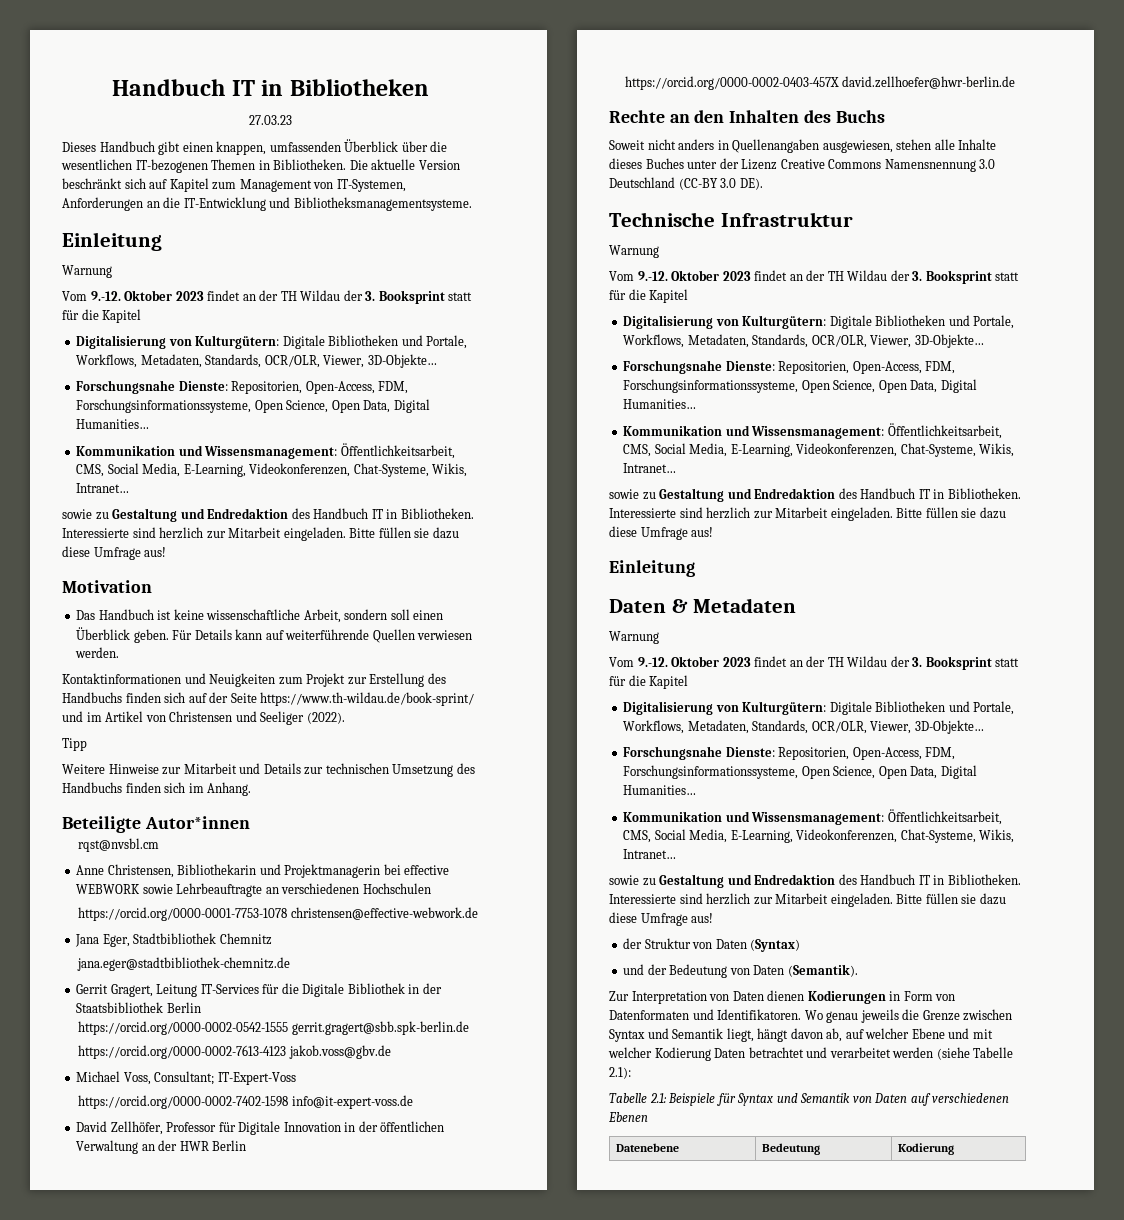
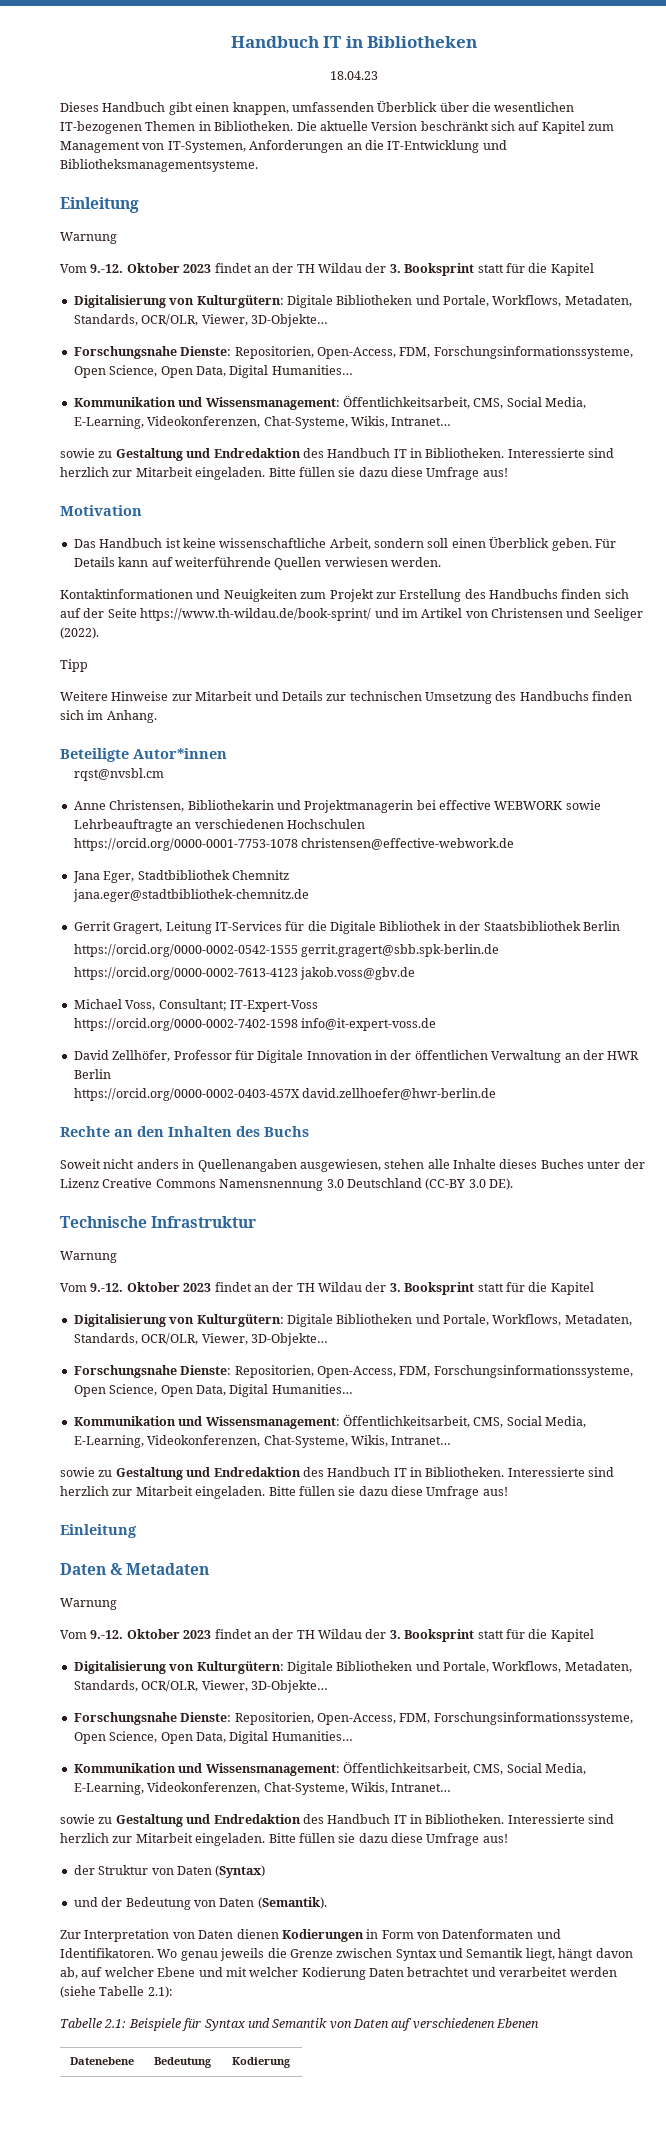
[249,115,292,125] 27.03.23 -> [330,71,378,80] 18.04.23

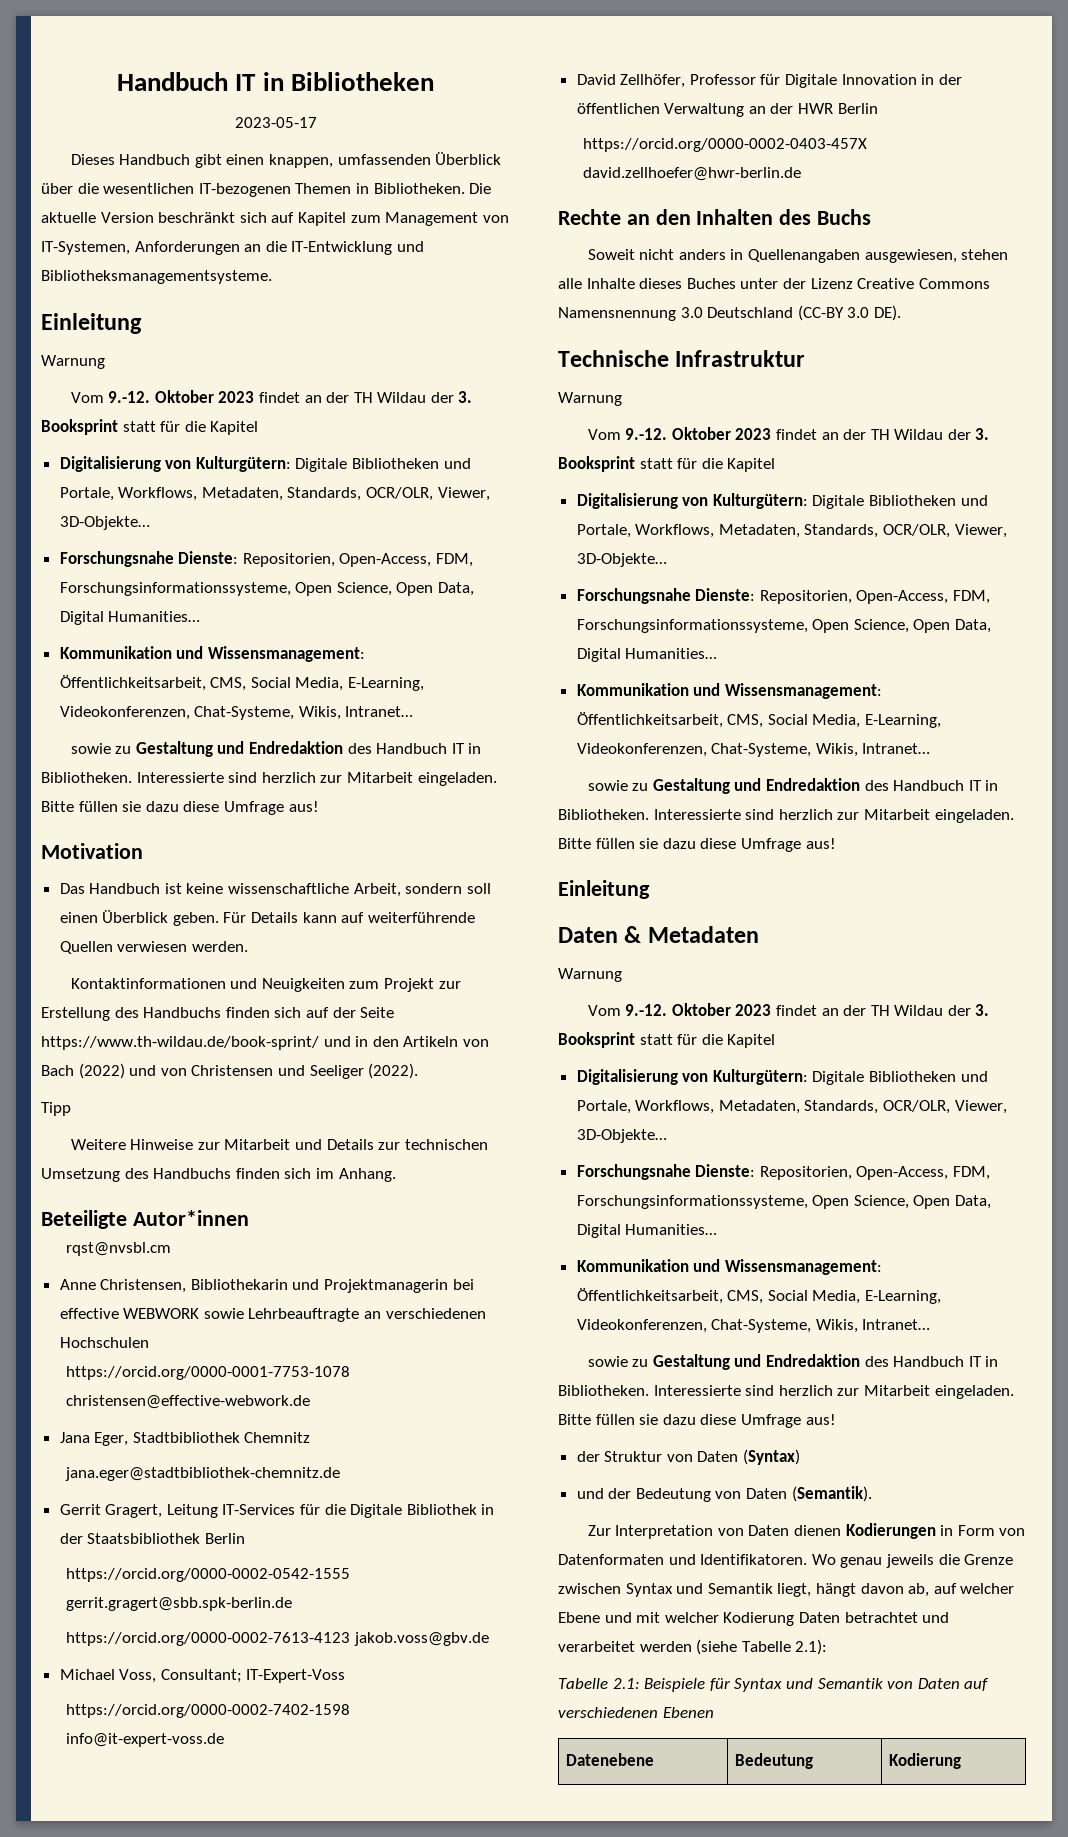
[330,71,378,80] 18.04.23 -> [234,117,317,128] 2023-05-17
[401,608,463,618] im Artikel -> [355,1036,489,1047] [41,1063,157,1079] in den Artikeln von Bach (2022) und

